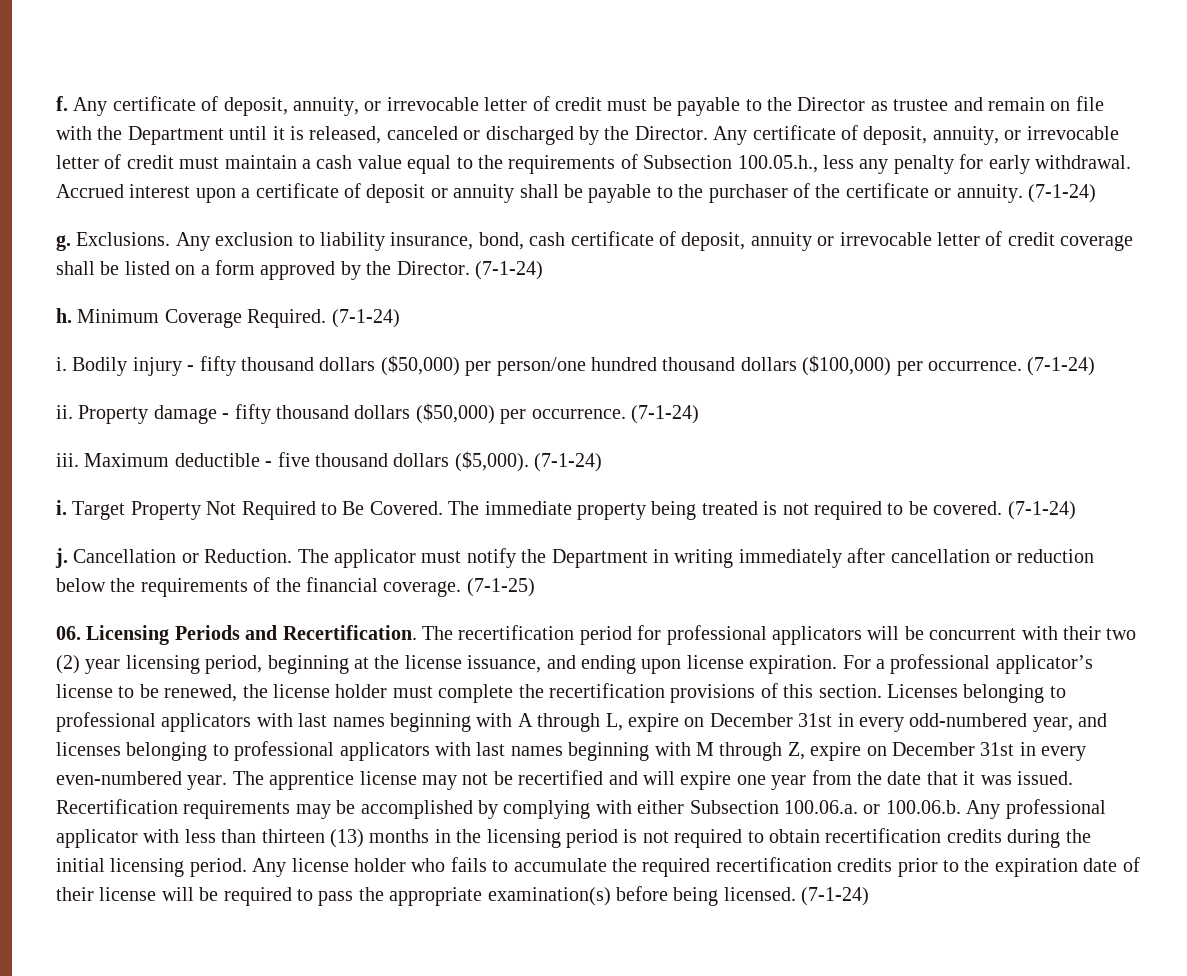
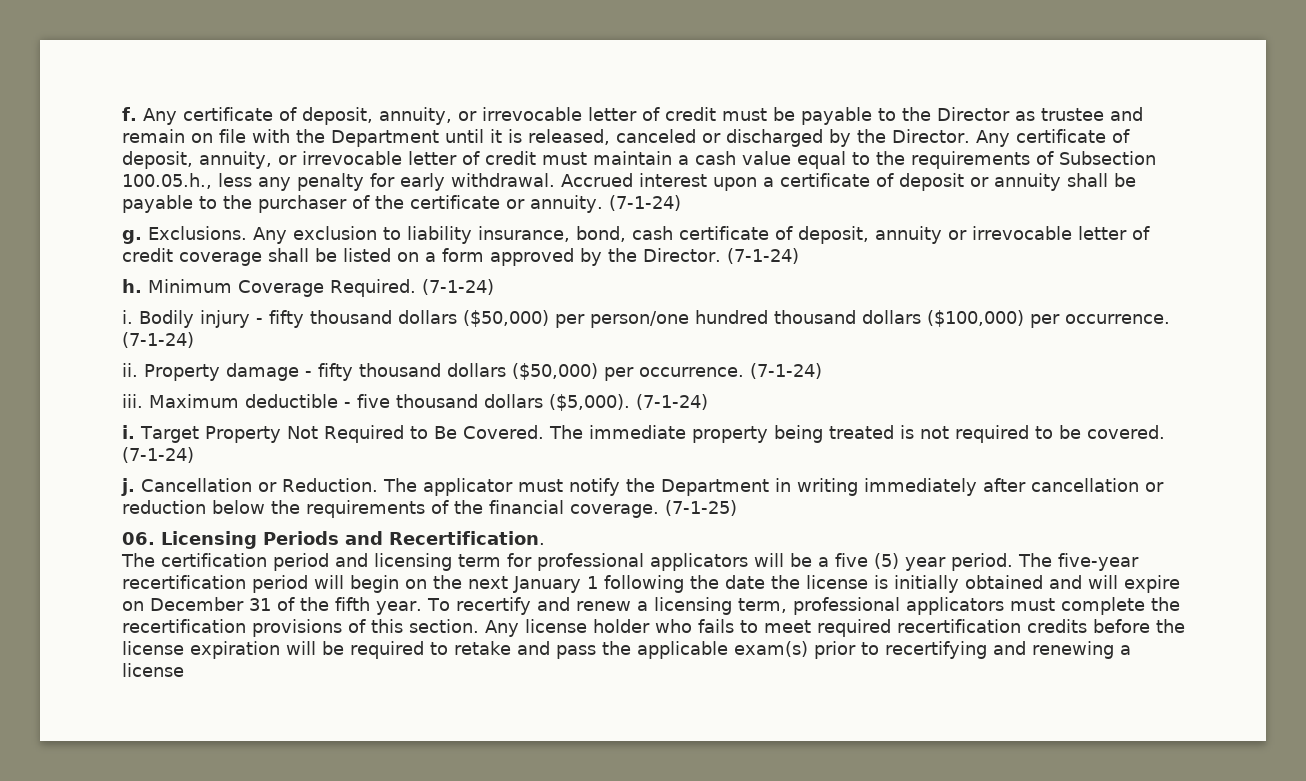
[422,625,632,645] The recertification period -> [121,553,501,571] // The certification period and licensing term
[929,626,1137,640] [56,654,1093,674] [56,684,388,702] concurrent with their two (2) year licensing period, beginning at the license issuance, and ending upon license expiration. For a professional applicator’s license to be renewed, the license holder -> [818,553,1139,571] [122,575,1180,593] [122,597,1004,615] a five (5) year period. The five-year recertification period will begin on the next January 1 following the date the license is initially obtained and will expire on December 31 of the fifth year. To recertify and renew a licensing term, professional applicators
[886,684,1066,703] [56,712,1108,732] [56,741,1087,761] [56,770,1073,790] [56,799,1106,819] [56,828,1091,848] [56,858,247,877] Licenses belonging to professional applicators with last names beginning with A through L, expire on December 31st in every odd-numbered year, and licenses belonging to professional applicators with last names beginning with M through Z, expire on December 31st in every even-numbered year. The apprentice license may not be recertified and will expire one year from the date that it was issued. Recertification requirements may be accomplished by complying with either Subsection 100.06.a. or 100.06.b. Any professional applicator with less than thirteen (13) months in the licensing period is not required to obtain recertification credits during the initial licensing period. -> (479, 626) none
[513,858,637,872] accumulate the -> [764,620,811,633] meet
[897,857,1140,877] [56,886,870,906] prior to the expiration date of their license will be required to pass the appropriate examination(s) before being licensed. (7-1-24) -> [1093,619,1185,633] [122,641,1131,659] [122,663,184,677] before the license expiration will be required to retake and pass the applicable exam(s) prior to recertifying and renewing a license

